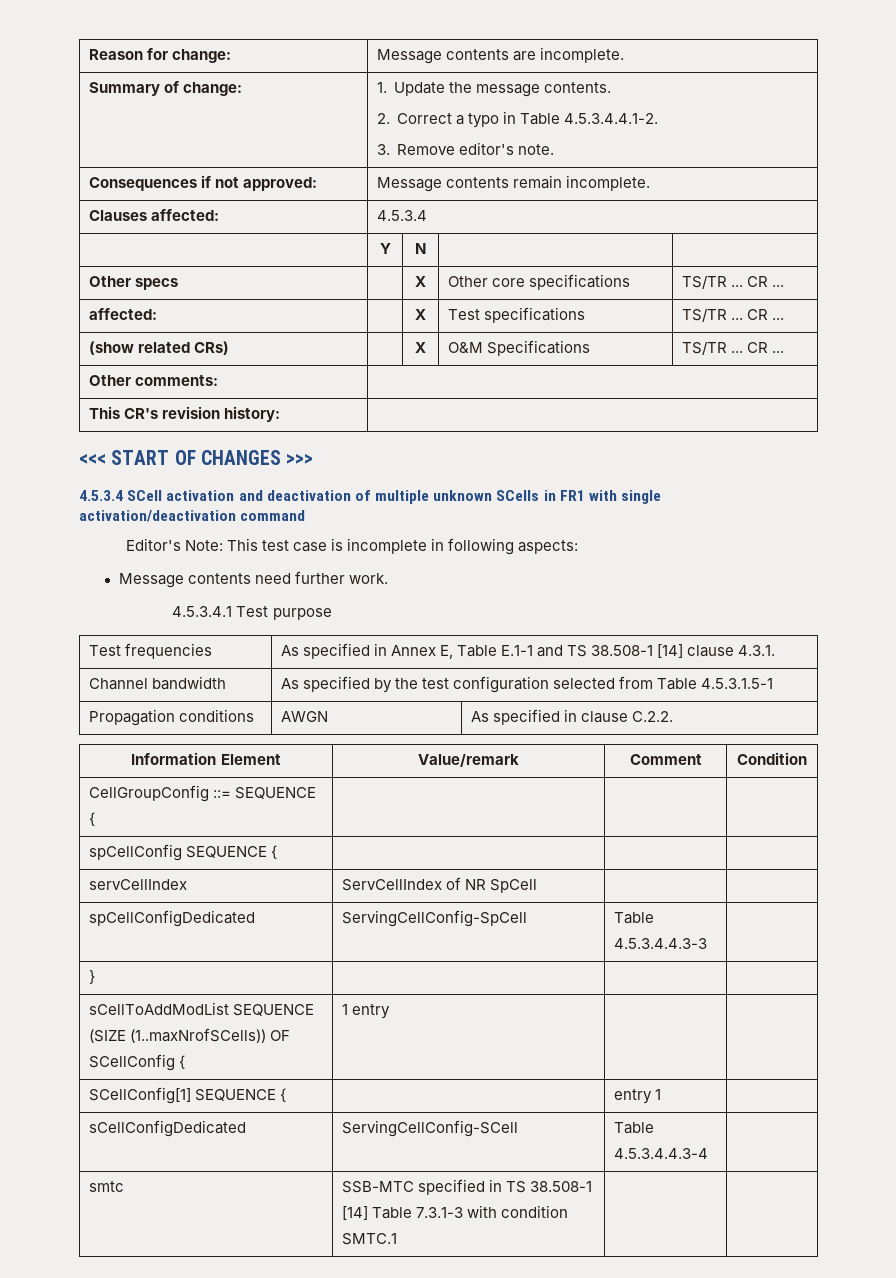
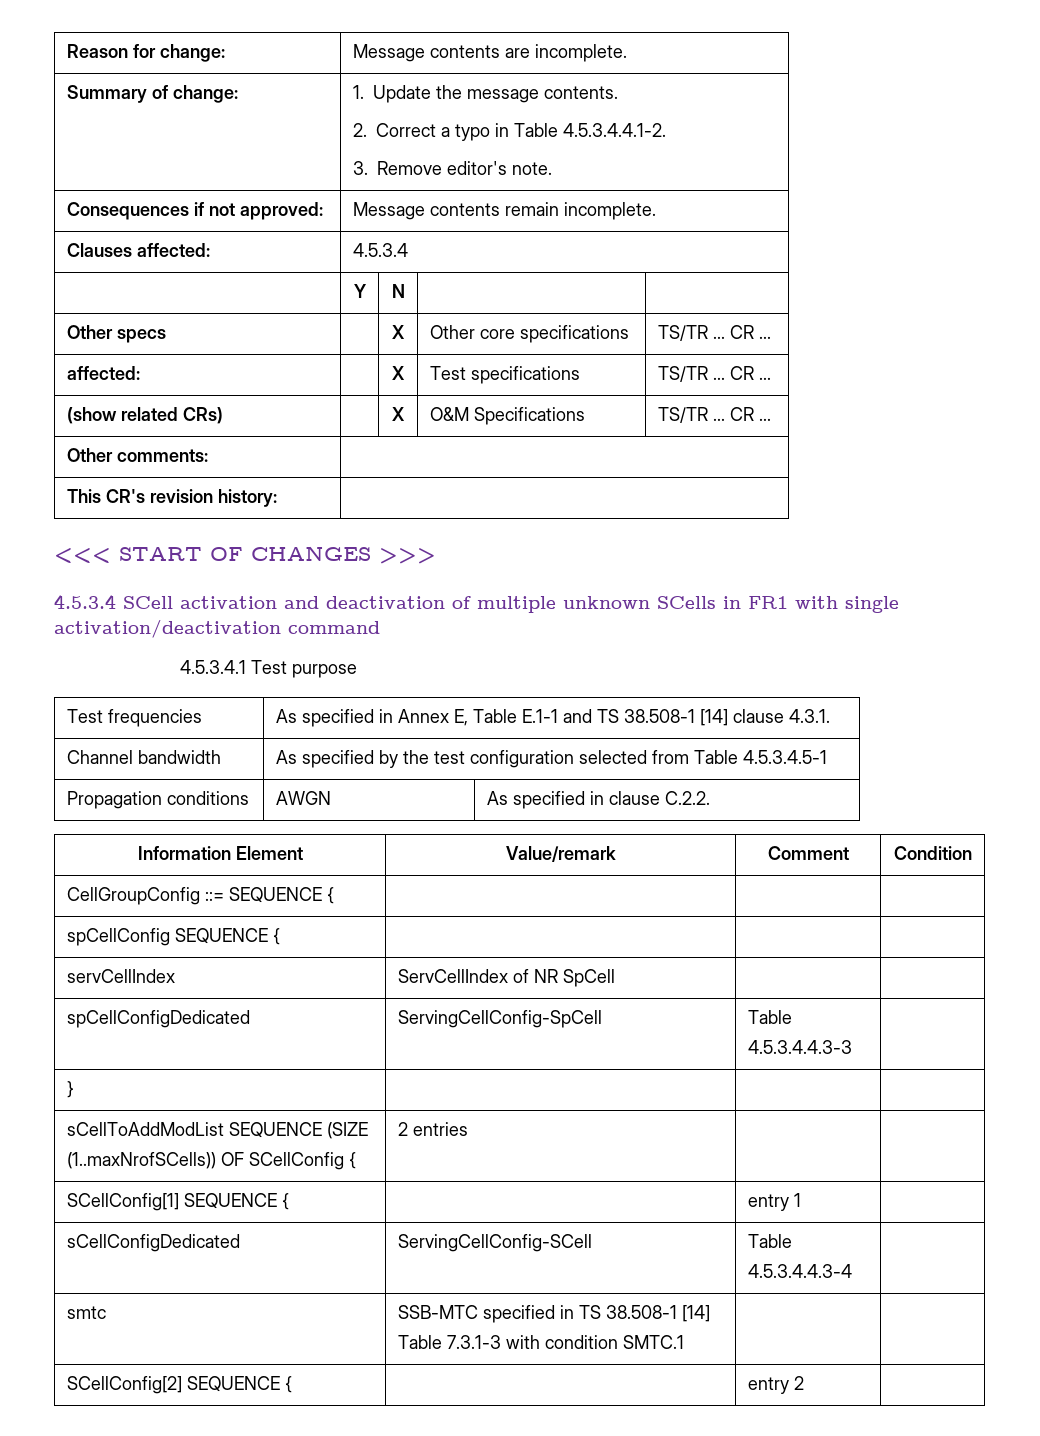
[125,538,579,555] [118,571,389,588] // Editor's Note: This test case is incomplete in following aspects: // Message contents need further work. -> (380, 627) none
[701,678,774,689] 4.5.3.1.5-1 -> [742,750,827,764] 4.5.3.4.5-1
[341,1004,390,1019] 1 entry -> [397,1122,468,1136] 2 entries
(397, 1239) none -> [66,1376,292,1394] [747,1376,804,1394] // SCellConfig[2] SEQUENCE { | | entry 2 |

